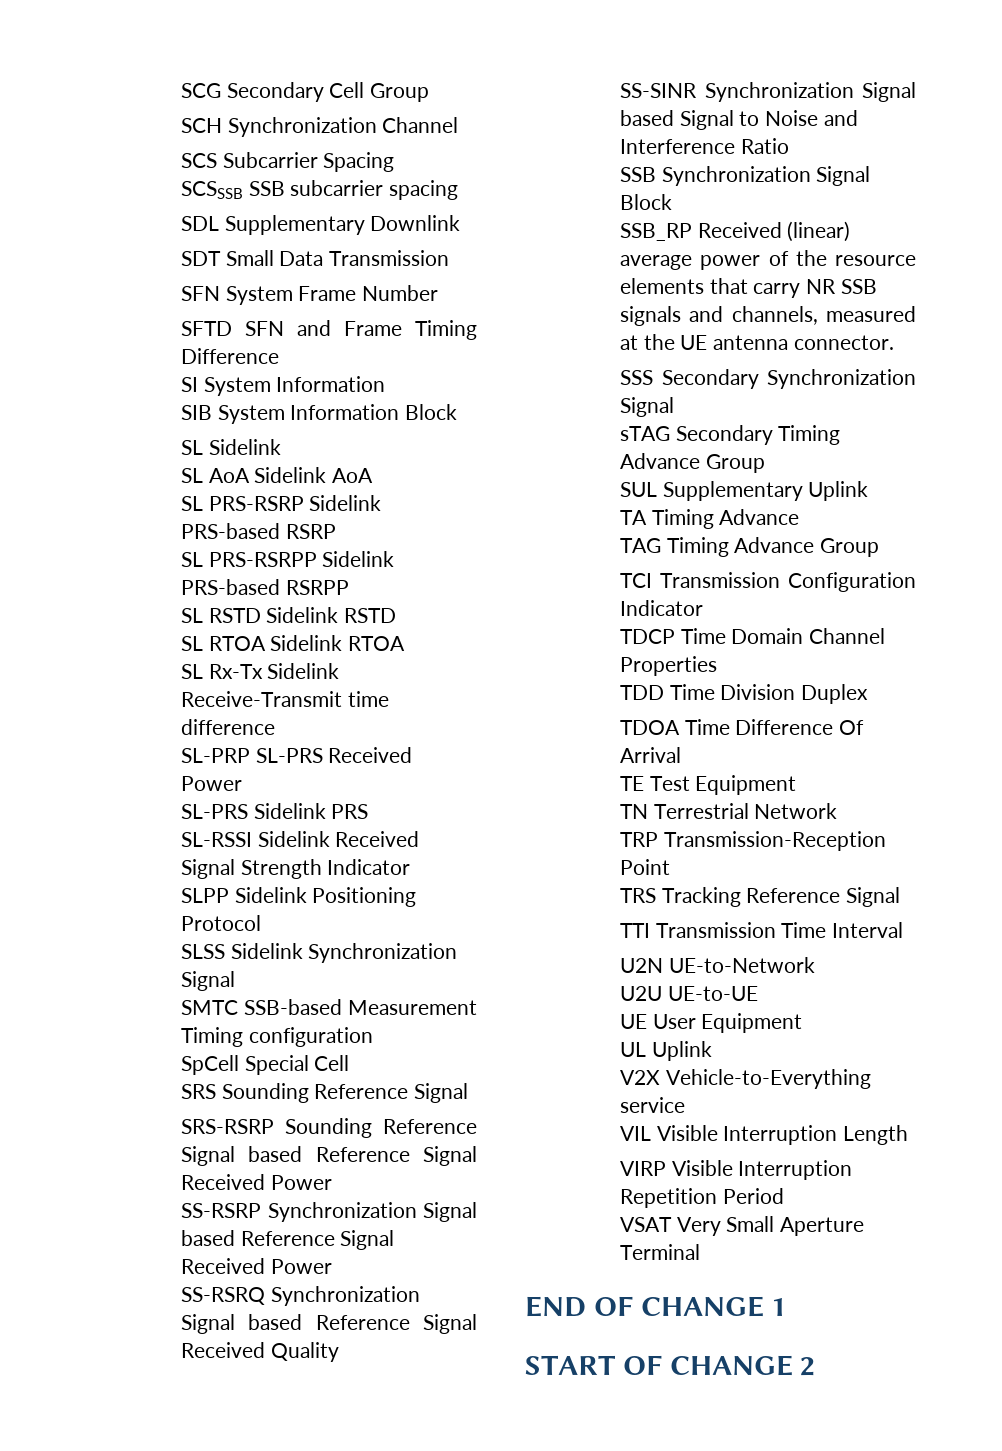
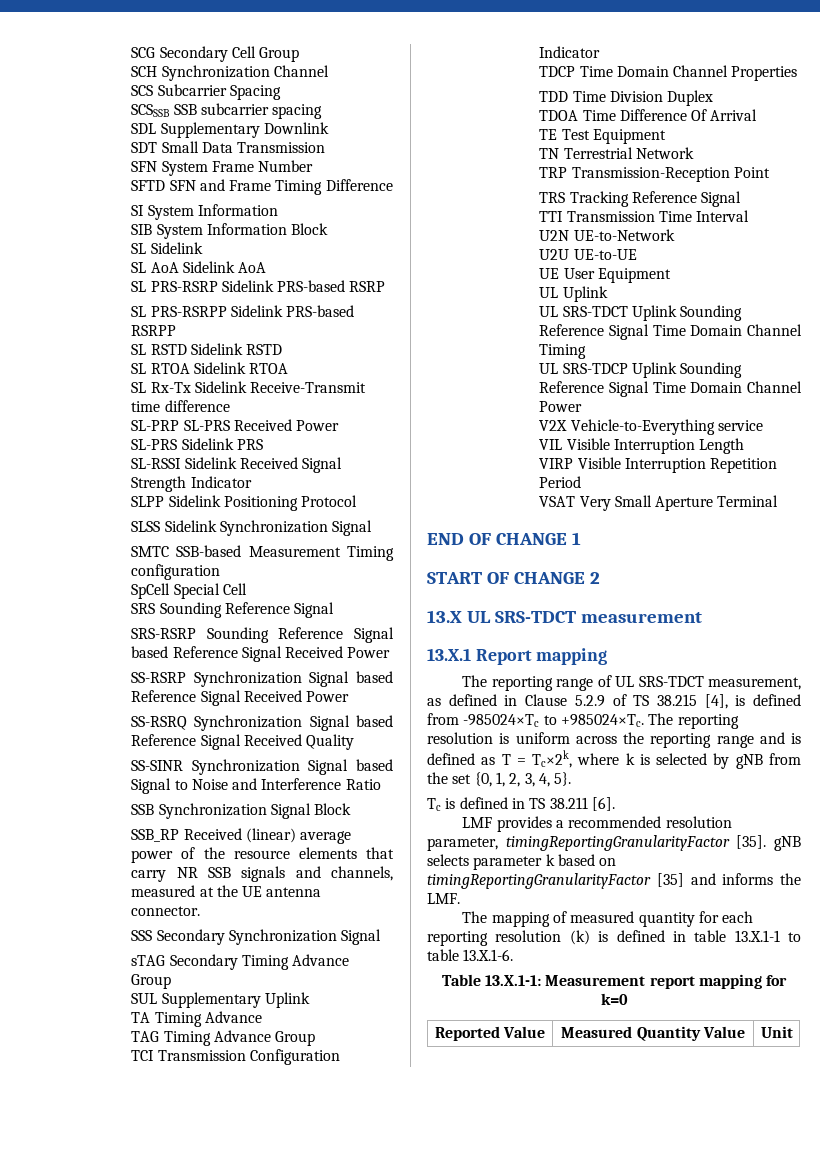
(712, 1051) none -> [539,305,743,321] [539,324,802,340] [539,344,587,359] [539,362,743,378] [539,381,802,397] [539,401,583,412] // UL SRS-TDCT Uplink Sounding Reference Signal Time Domain Channel Timing // UL SRS-TDCP Uplink Sounding Reference Signal Time Domain Channel Power
(816, 1366) none -> [427,610,702,623] [427,648,608,665] [462,675,801,691] [427,694,801,709] [427,713,739,729] [427,732,801,748] [427,750,801,769] [427,772,572,787] [427,797,615,811] [462,816,732,832] [427,835,801,851] [427,854,617,870] [427,873,801,889] [427,893,460,904] [462,911,754,927] [427,930,801,946] [427,949,514,961] [441,974,788,989] [600,993,628,1005] [434,1026,546,1041] [561,1026,745,1041] [760,1026,793,1038] // 13.X UL SRS-TDCT measurement // 13.X.1 Report mapping // The reporting range of UL SRS-TDCT measurement, as defined in Clause 5.2.9 of TS 38.215 [4], is defined from -985024×Tc to +985024×Tc. The reporting resolution is uniform across the reporting range and is defined as T = Tc×2k, where k is selected by gNB from the set {0, 1, 2, 3, 4, 5}. // Tc is defined in TS 38.211 [6]. // LMF provides a recommended resolution parameter, timingReportingGranularityFactor [35]. gNB selects parameter k based on timingReportingGranularityFactor [35] and informs the LMF. // The mapping of measured quantity for each reporting resolution (k) is defined in table 13.X.1-1 to table 13.X.1-6. // Table 13.X.1-1: Measurement report mapping for k=0 // Reported Value | Measured Quantity Value | Unit

